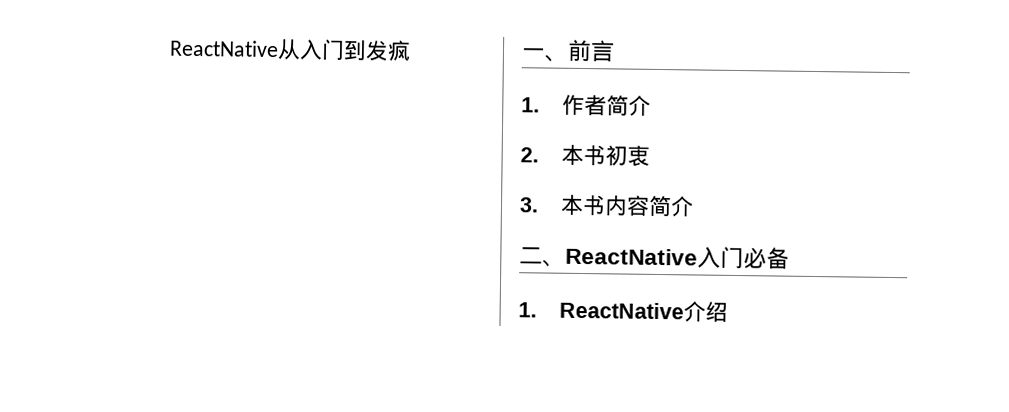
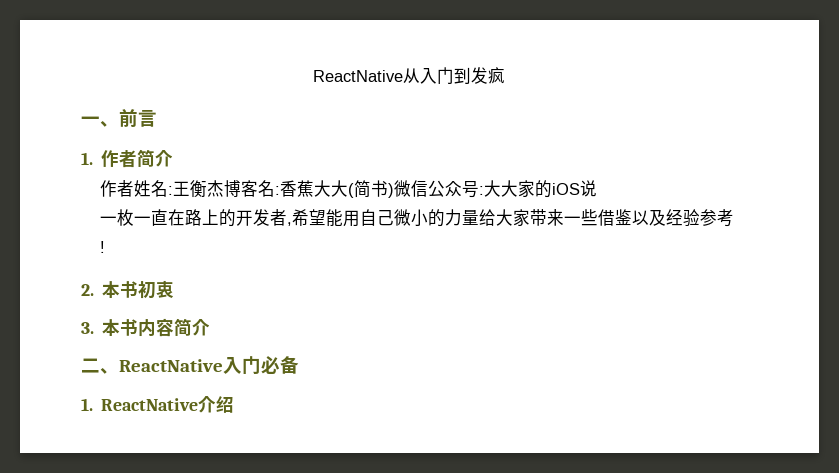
(652, 106) none -> [100,180,598,198] [100,209,735,227] [100,241,106,253] // 作者姓名:王衡杰博客名:香蕉大大(简书)微信公众号:大大家的iOS说 // 一枚一直在路上的开发者,希望能用自己微小的力量给大家带来一些借鉴以及经验参考!

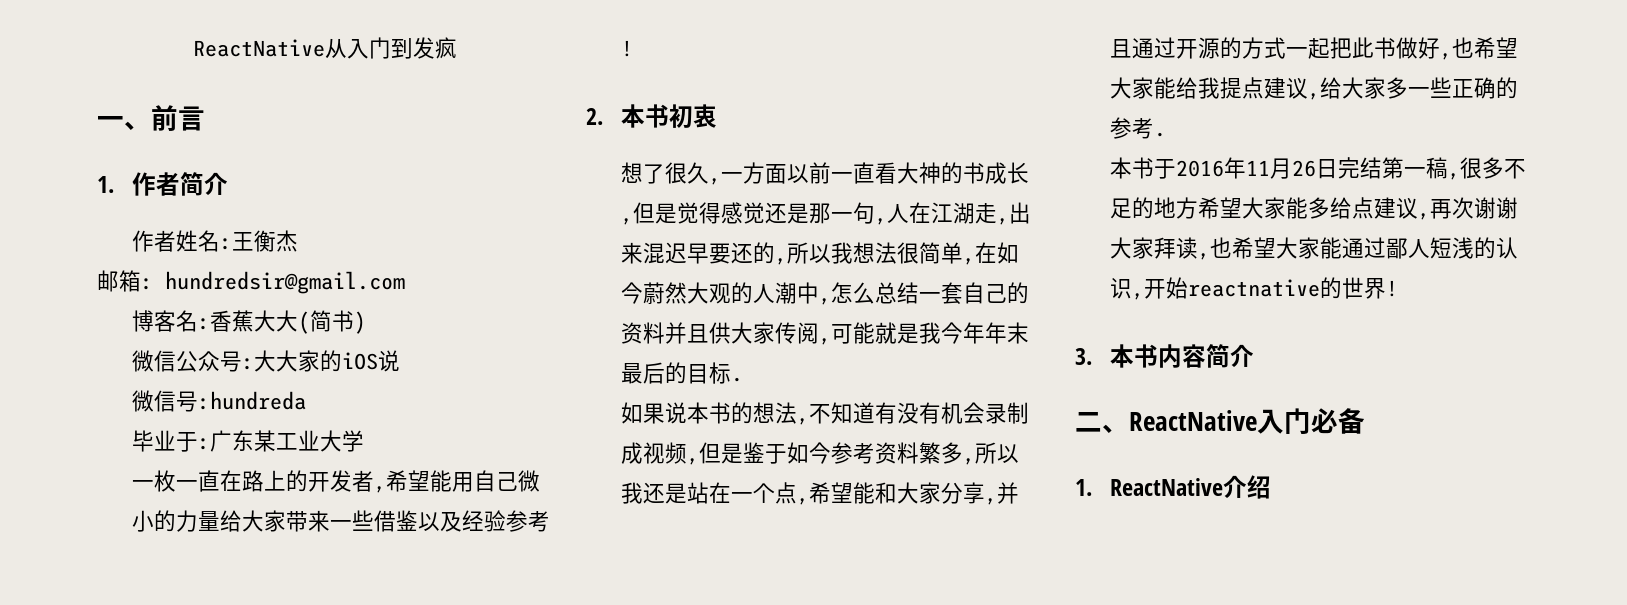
(225, 188) none -> [97,270,405,294] // 邮箱: hundredsir@gmail.com //
(395, 190) none -> (367, 322) //
(598, 188) none -> [132,390,307,412] [132,430,365,452] // 微信号:hundreda // 毕业于:广东某工业大学
(175, 289) none -> [621,162,1030,185] [621,202,1032,225] [621,242,1020,265] [621,282,1030,305] [621,322,1030,345] [621,362,744,384] [621,402,1030,425] [621,442,1020,465] [621,482,1020,505] [1110,37,1519,60] [1110,77,1519,100] [1110,117,1167,139] [1110,157,1527,180] [1110,197,1519,220] [1110,237,1519,260] [1110,277,1399,300] // 想了很久,一方面以前一直看大神的书成长,但是觉得感觉还是那一句,人在江湖走,出来混迟早要还的,所以我想法很简单,在如今蔚然大观的人潮中,怎么总结一套自己的资料并且供大家传阅,可能就是我今年年末最后的目标. // 如果说本书的想法,不知道有没有机会录制成视频,但是鉴于如今参考资料繁多,所以我还是站在一个点,希望能和大家分享,并且通过开源的方式一起把此书做好,也希望大家能给我提点建议,给大家多一些正确的参考. // 本书于2016年11月26日完结第一稿,很多不足的地方希望大家能多给点建议,再次谢谢大家拜读,也希望大家能通过鄙人短浅的认识,开始reactnative的世界!

